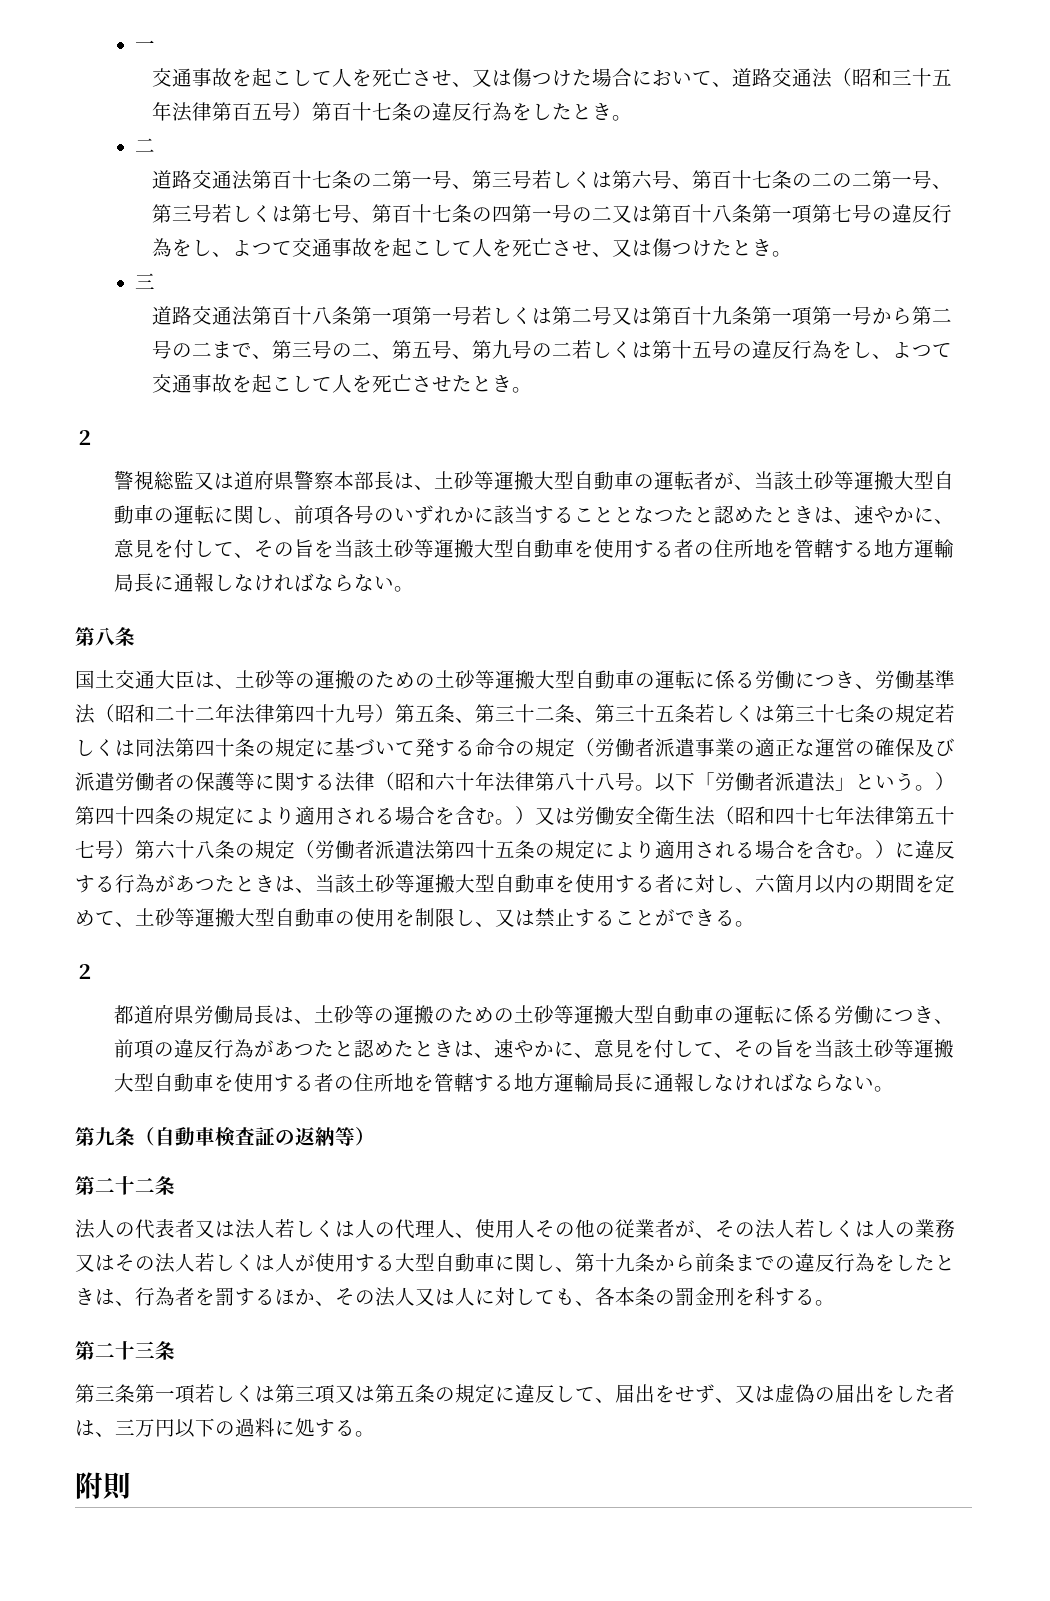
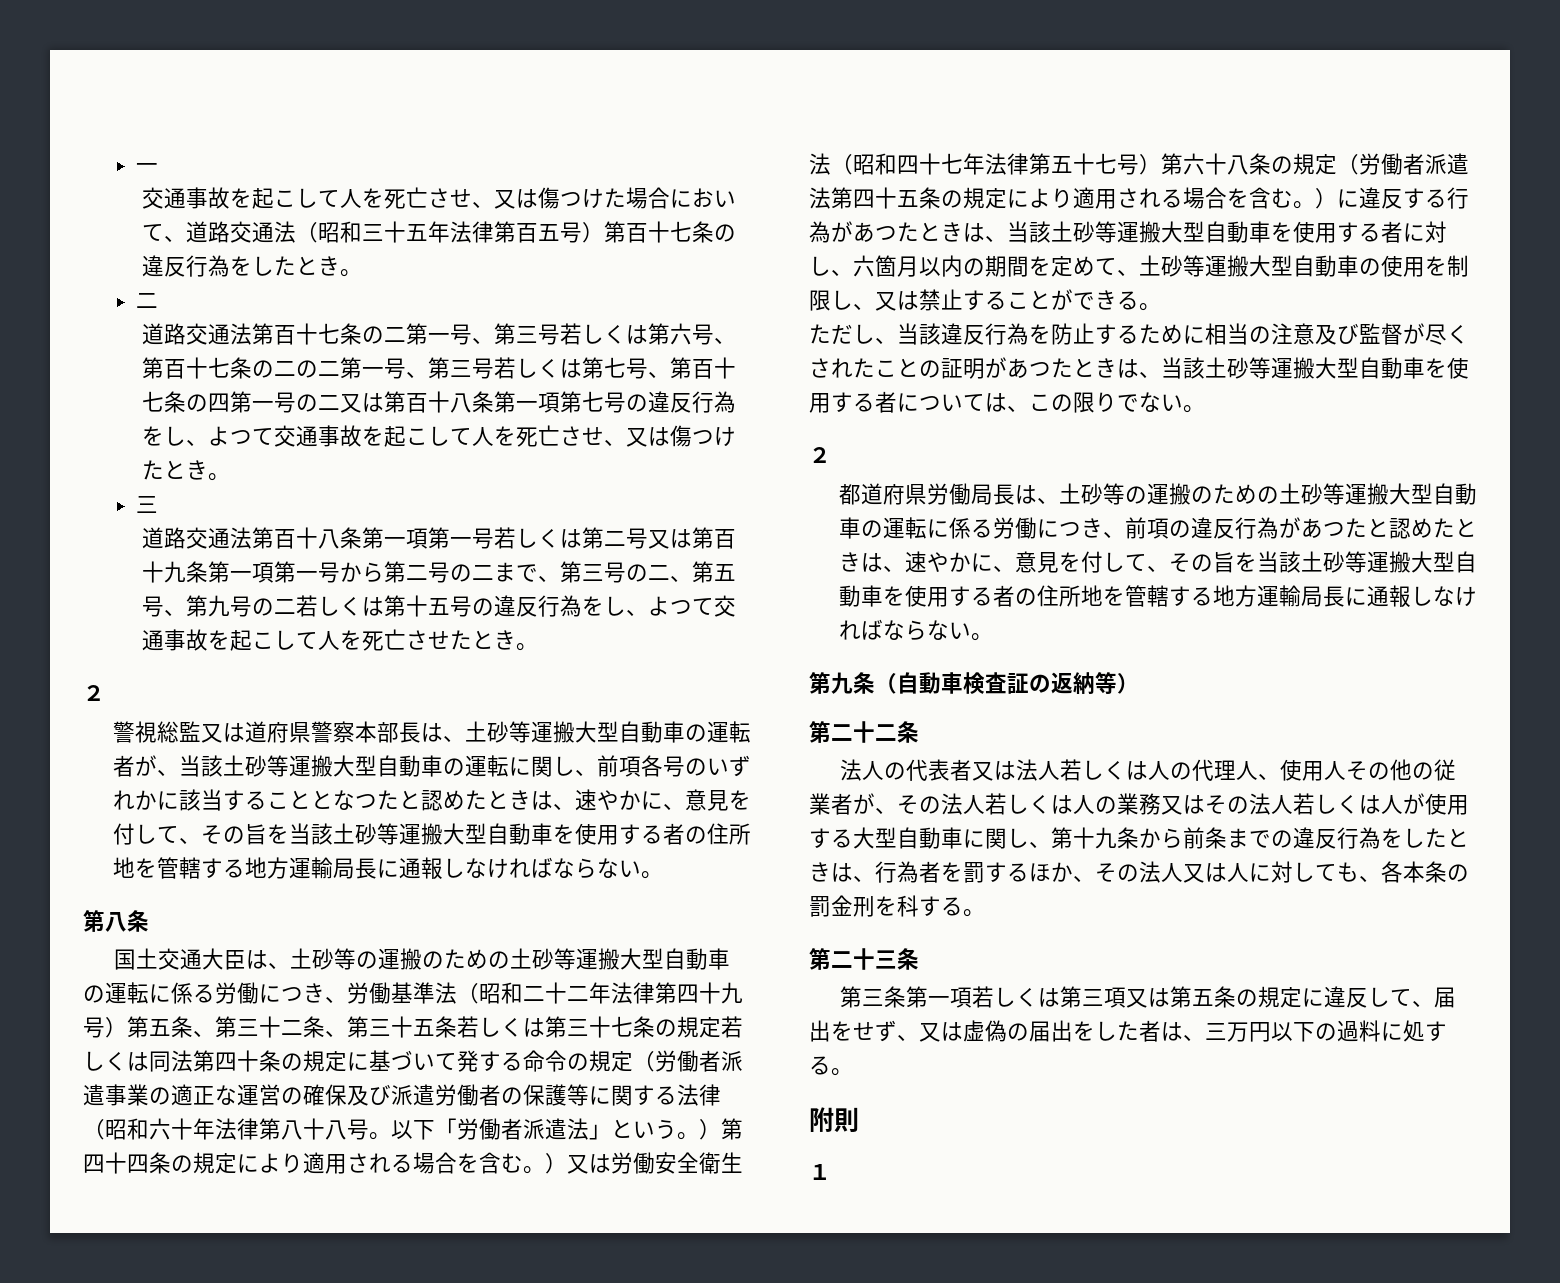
(755, 924) none -> [809,323,1469,345] [809,357,1469,379] [809,391,1205,413] // ただし、当該違反行為を防止するために相当の注意及び監督が尽くされたことの証明があつたときは、当該土砂等運搬大型自動車を使用する者については、この限りでない。
(131, 1486) none -> [809,1164,831,1180] // １

